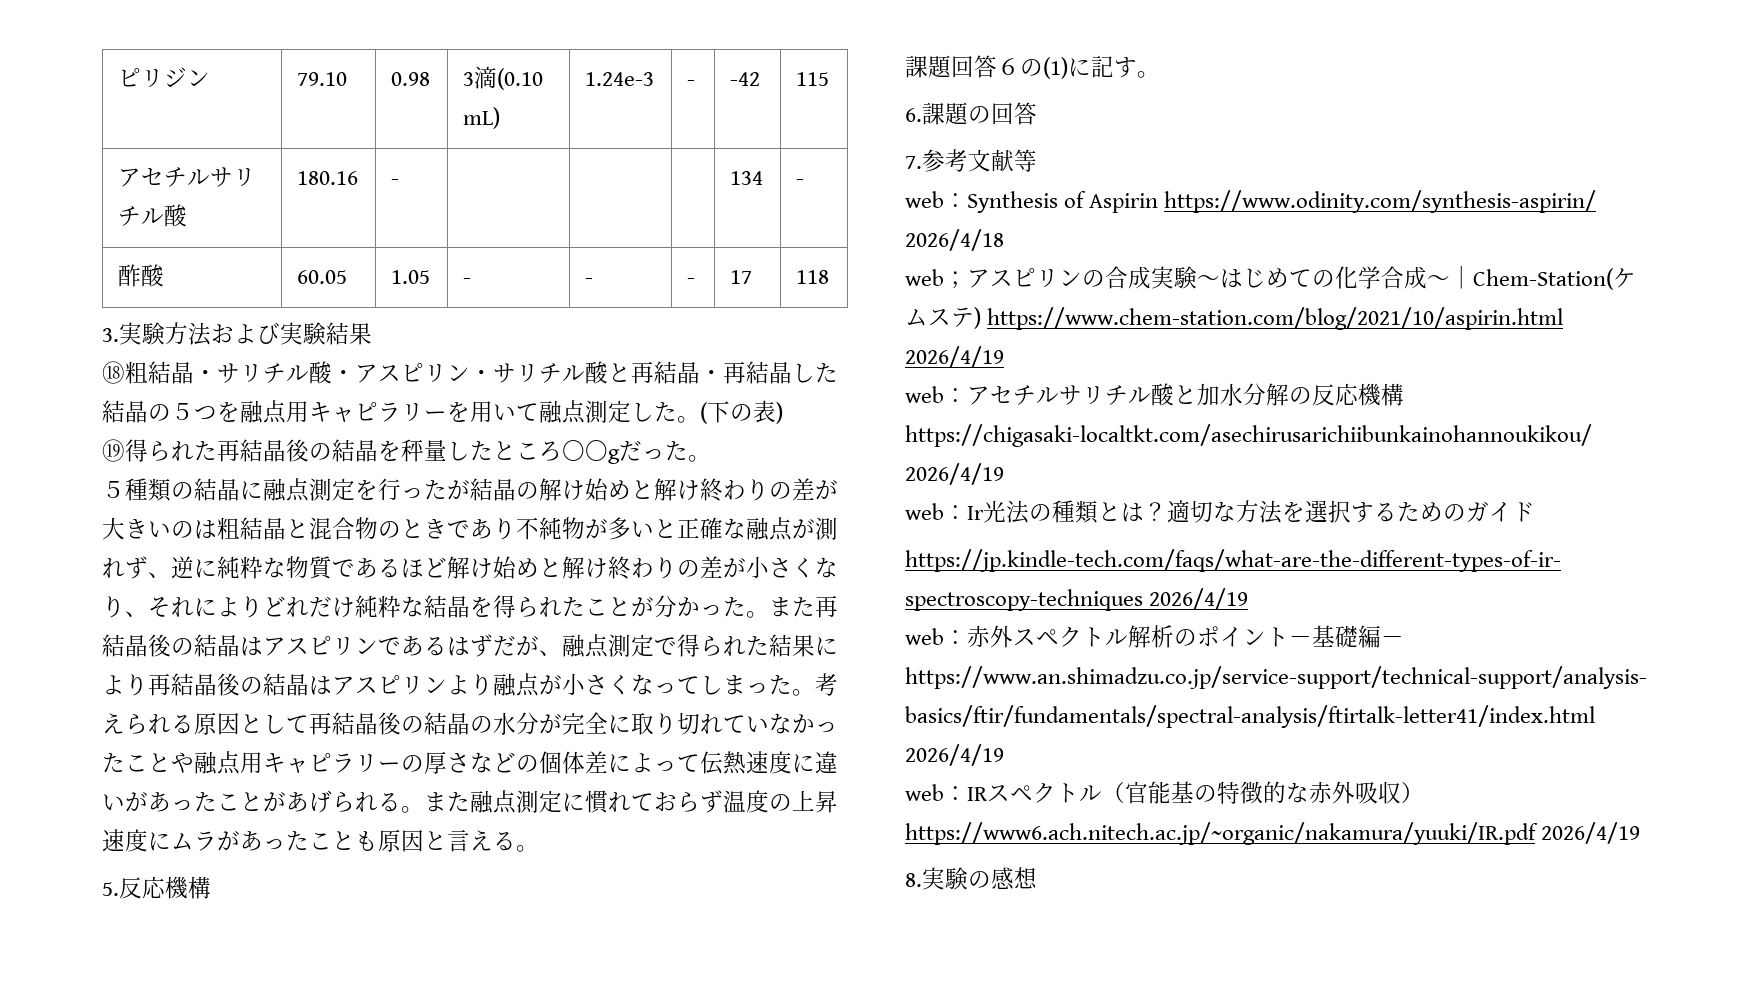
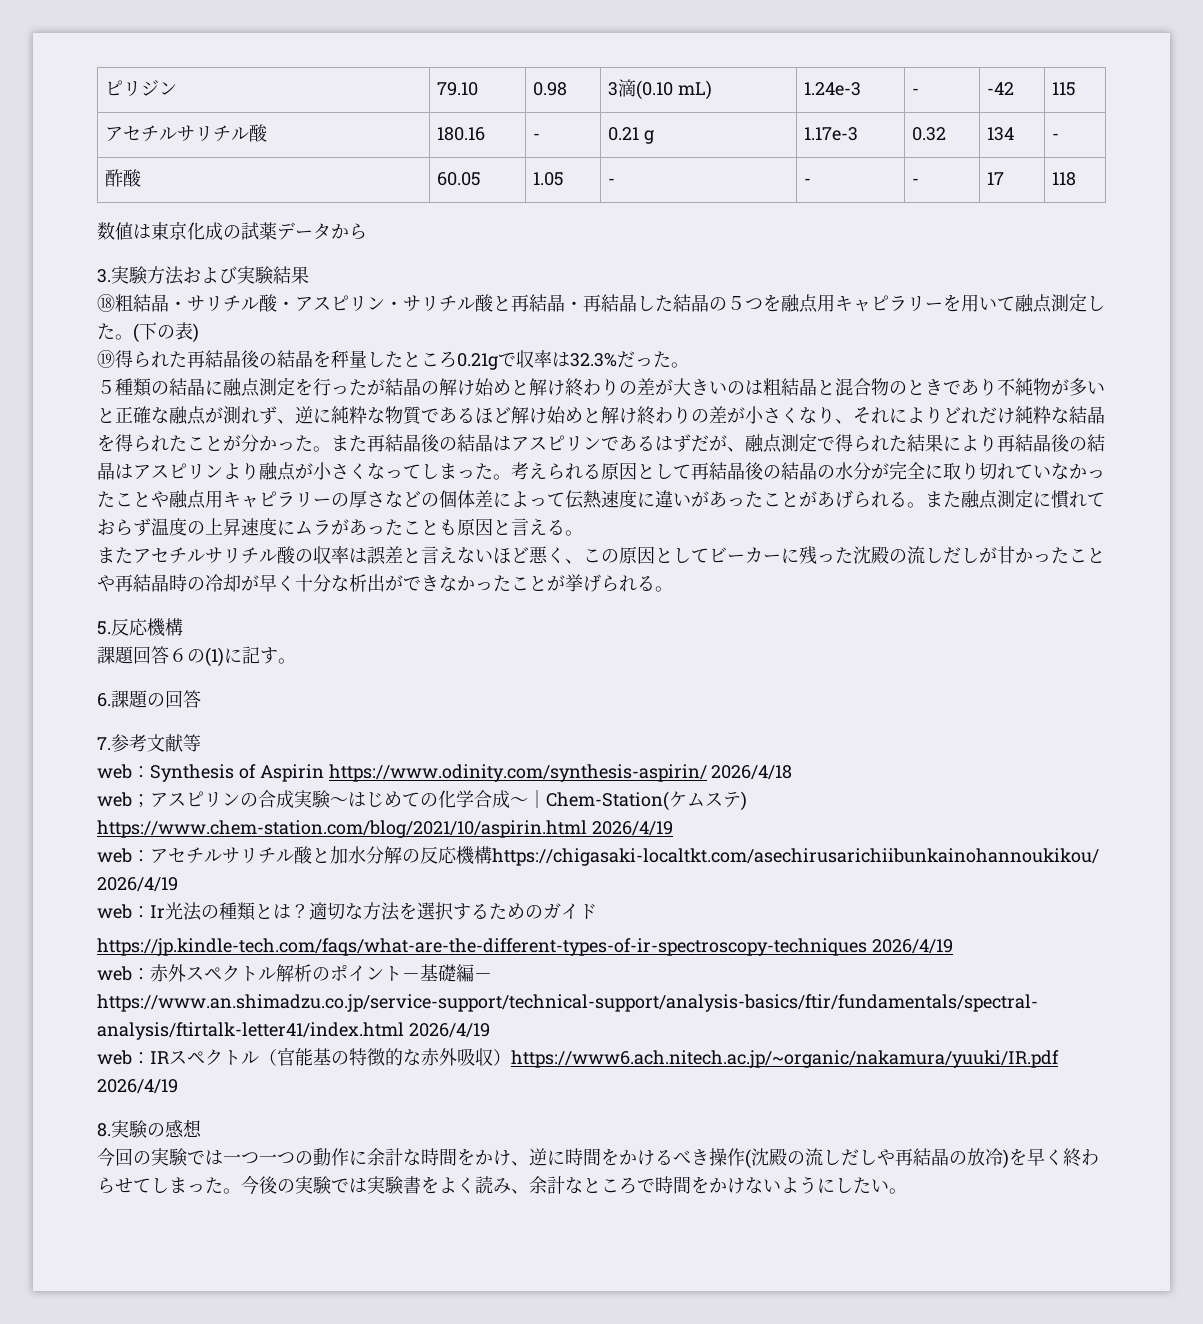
(400, 182) | | -> [608,127,655,144] [804,127,859,141] [912,127,947,141] 0.21 g | 1.17e-3 | 0.32
(830, 277) none -> [97,222,367,240] // 数値は東京化成の試薬データから
[562,440,620,464] 〇〇g -> [457,350,617,370] 0.21gで収率は32.3%
(539, 848) none -> [97,546,1105,565] [97,574,673,592] // またアセチルサリチル酸の収率は誤差と言えないほど悪く、この原因としてビーカーに残った沈殿の流しだしが甘かったことや再結晶時の冷却が早く十分な析出ができなかったことが挙げられる。
(1037, 878) none -> [97,1148,1099,1169] [97,1176,907,1195] // 今回の実験では一つ一つの動作に余計な時間をかけ、逆に時間をかけるべき操作(沈殿の流しだしや再結晶の放冷)を早く終わらせてしまった。今後の実験では実験書をよく読み、余計なところで時間をかけないようにしたい。

